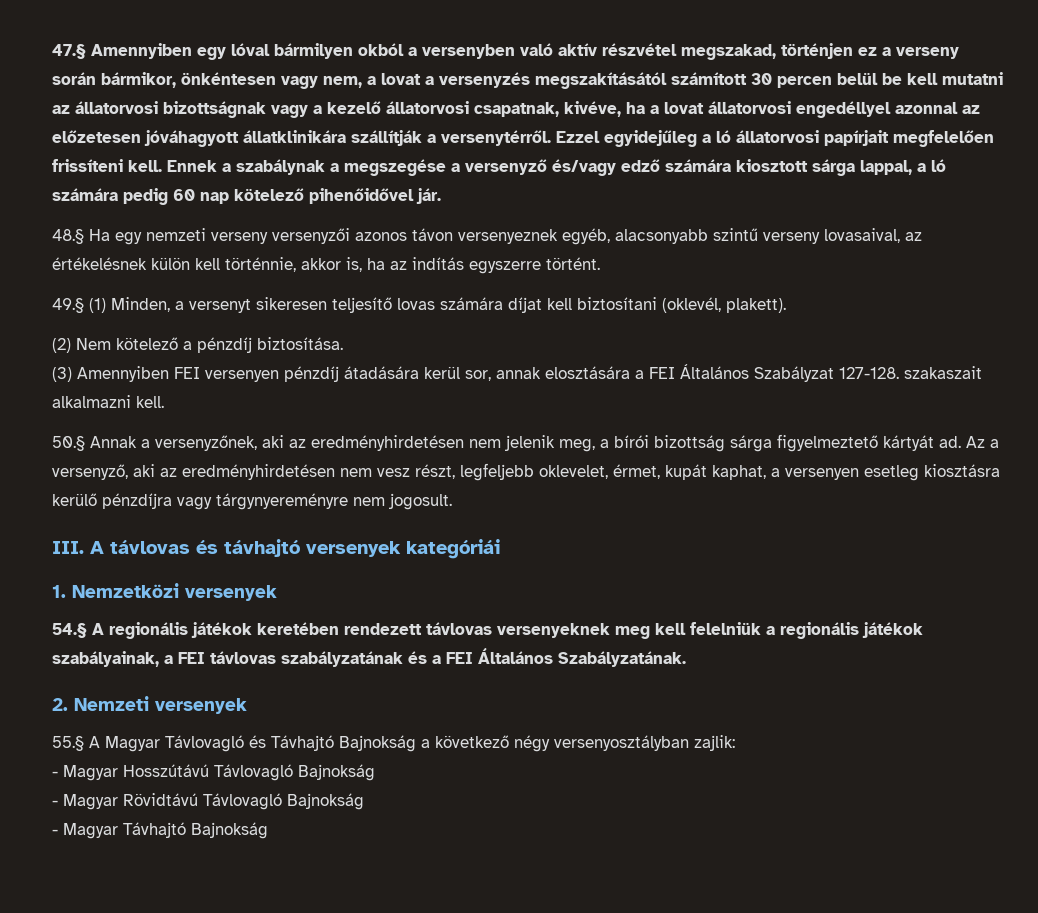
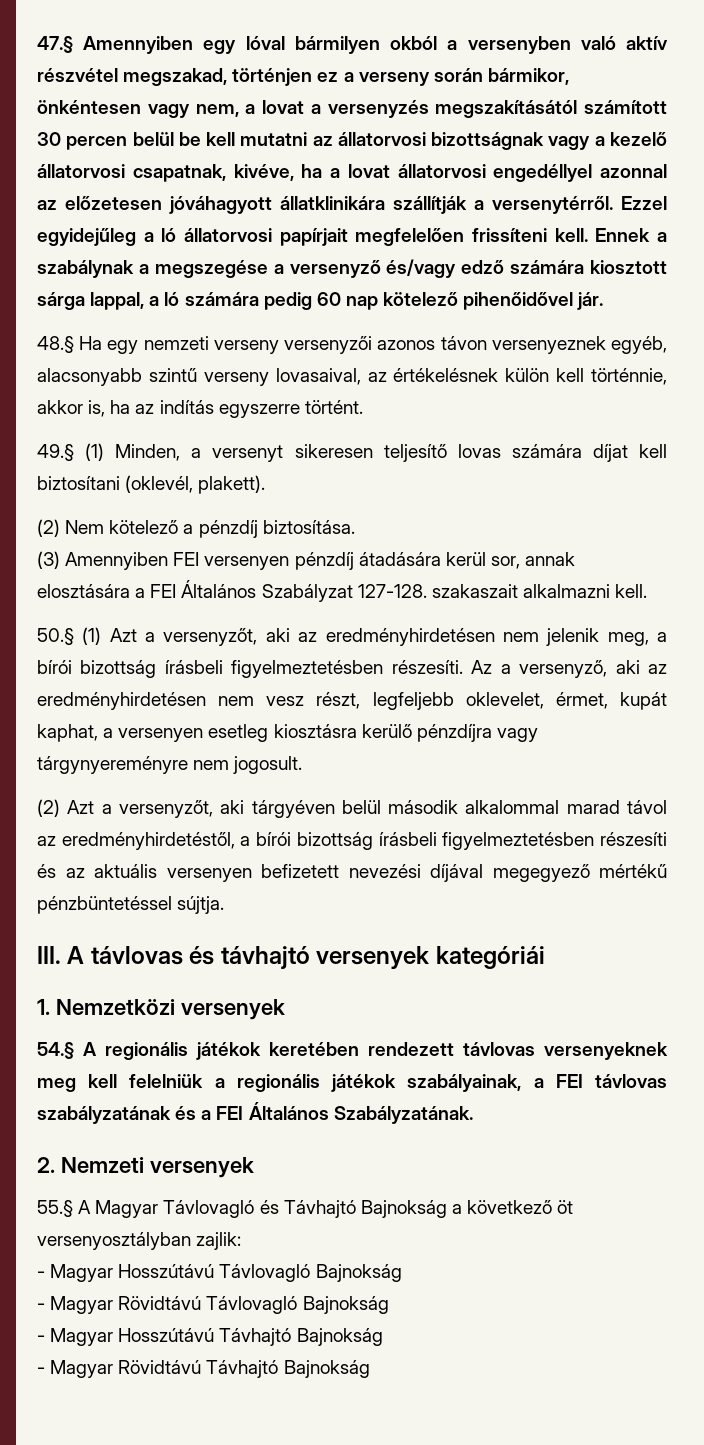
[90,435,257,451] Annak a versenyzőnek, -> [82,627,258,646] (1) Azt a versenyzőt,
[730,434,961,452] sárga figyelmeztető kártyát ad. -> [164,660,463,678] írásbeli figyelmeztetésben részesíti.
(452, 501) none -> [37,799,667,818] [37,832,667,850] [37,864,667,882] [37,896,225,914] // (2) Azt a versenyzőt, aki tárgyéven belül második alkalommal marad távol az eredményhirdetéstől, a bírói bizottság írásbeli figyelmeztetésben részesíti és az aktuális versenyen befizetett nevezési díjával megegyező mértékű pénzbüntetéssel sújtja.
[514,735,550,752] négy -> [557,1200,574,1214] öt
[123,822,268,839] Távhajtó Bajnokság -> [118,1328,383,1346] [37,1360,370,1378] Hosszútávú Távhajtó Bajnokság // - Magyar Rövidtávú Távhajtó Bajnokság

